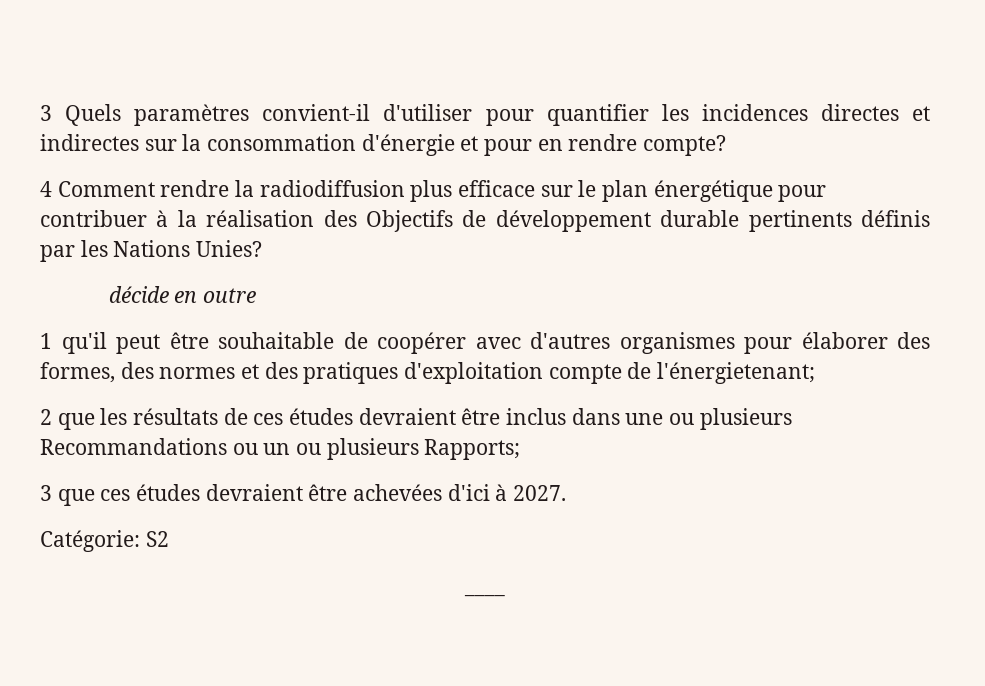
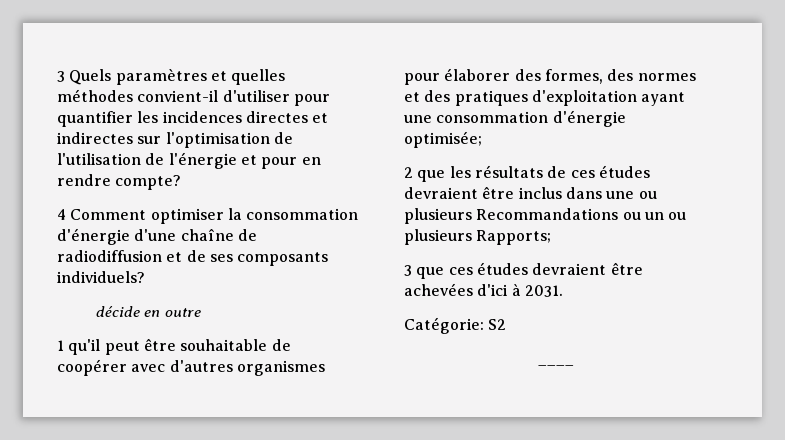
(250, 115) none -> [210,69,286,85] [57,89,133,102] et quelles méthodes
[182,134,455,156] la consommation d'énergie -> [165,132,293,148] [57,152,237,169] l'optimisation de l'utilisation de l'énergie
[160,180,827,202] [40,210,930,232] [40,240,263,262] rendre la radiodiffusion plus efficace sur le plan énergétique pour contribuer à la réalisation des Objectifs de développement durable pertinents définis par les Nations Unies? -> [150,208,359,224] [57,228,257,245] [57,250,329,266] [57,271,145,283] optimiser la consommation d'énergie d'une chaîne de radiodiffusion et de ses composants individuels?
[548,362,816,384] compte de l'énergietenant; -> [641,92,686,106] [404,110,626,127] [404,131,482,148] ayant une consommation d'énergie optimisée;
[513,485,567,501] 2027. -> [524,285,563,297] 2031.

